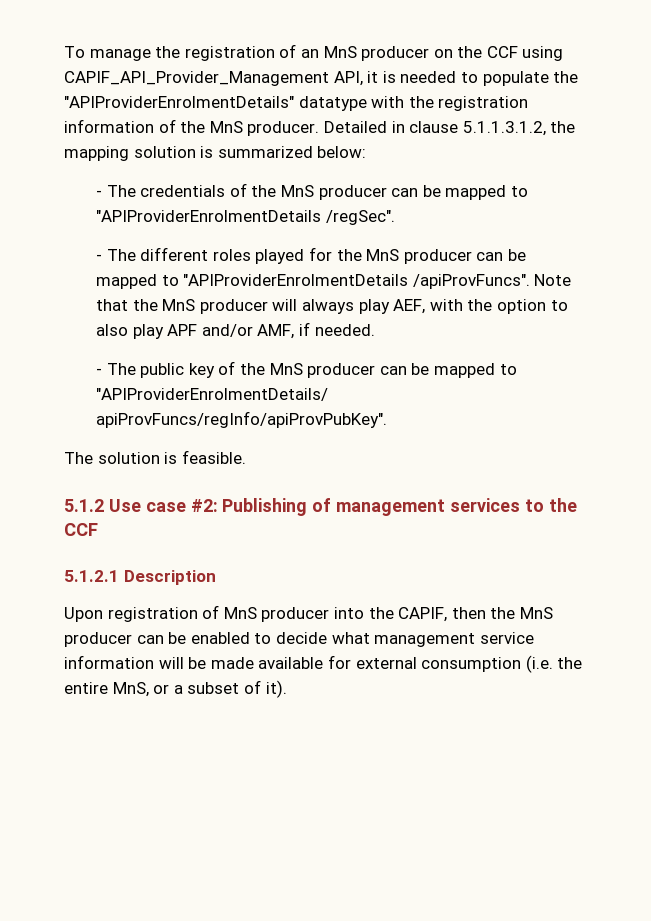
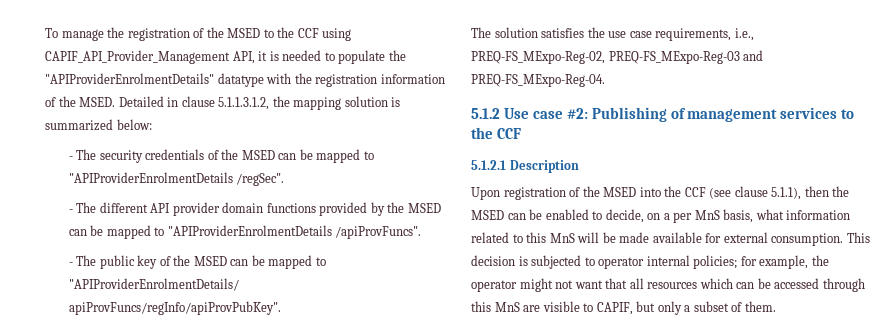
[300,46,453,61] an MnS producer on -> [206,27,274,38] the MSED to
[209,121,320,136] MnS producer. -> [79,97,116,107] MSED.
(136, 191) none -> [99,150,143,163] security
[280,185,387,200] MnS producer -> [241,150,275,160] MSED
[212,247,472,264] roles played for the MnS producer -> [150,202,441,216] API provider domain functions provided by the MSED
[534,274,572,286] [96,299,568,314] [96,322,375,339] Note that the MnS producer will always play AEF, with the option to also play APF and/or AMF, if needed. -> (422, 232) none
[269,363,376,378] MnS producer -> [193,256,227,266] MSED
[164,450,246,464] is feasible. -> [541,27,754,41] [471,50,764,64] [471,74,605,87] satisfies the use case requirements, i.e., PREQ-FS_MExpo-Reg-02, PREQ-FS_MExpo-Reg-03 and PREQ-FS_MExpo-Reg-04.
[223,607,553,622] [64,632,534,647] [64,655,154,669] MnS producer into the CAPIF, then the MnS producer can be enabled to decide what management service information -> [582,186,850,200] [471,209,851,223] [471,232,575,243] the MSED into the CCF (see clause 5.1.1), then the MSED can be enabled to decide, on a per MnS basis, what information related to this MnS
[421,655,583,673] [64,682,170,697] consumption (i.e. the entire MnS, or -> [771,232,870,246] [471,255,829,269] [471,278,865,292] [471,301,682,315] consumption. This decision is subjected to operator internal policies; for example, the operator might not want that all resources which can be accessed through this MnS are visible to CAPIF, but only
[265,680,287,698] it). -> [744,301,776,312] them.

